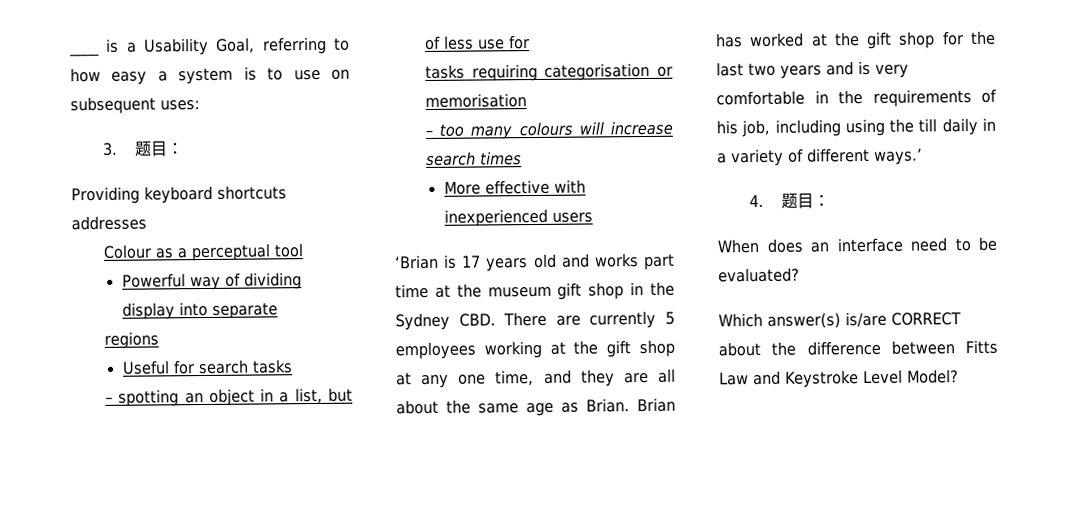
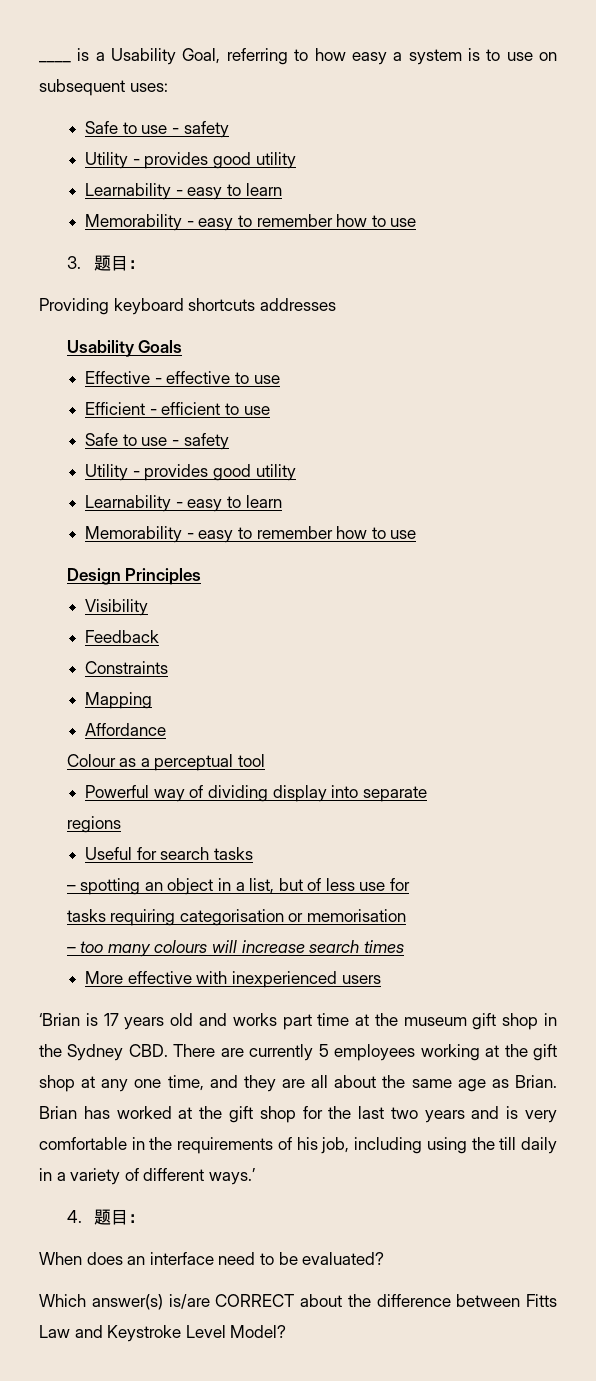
(200, 105) none -> [85,121,229,138] [85,152,296,169] [85,183,282,200] [85,214,417,231] // Safe to use - safety // Utility - provides good utility // Learnability - easy to learn // Memorability - easy to remember how to use
(147, 223) none -> [66,340,183,357] [85,371,280,384] [85,402,270,415] [85,433,229,450] [85,464,296,481] [85,495,282,512] [85,526,417,543] [66,568,202,585] [85,599,149,616] [85,630,160,643] [85,661,169,674] [85,692,153,709] [85,723,167,736] // Usability Goals // Effective - effective to use // Efficient - efficient to use // Safe to use - safety // Utility - provides good utility // Learnability - easy to learn // Memorability - easy to remember how to use // Design Principles // Visibility // Feedback // Constraints // Mapping // Affordance

